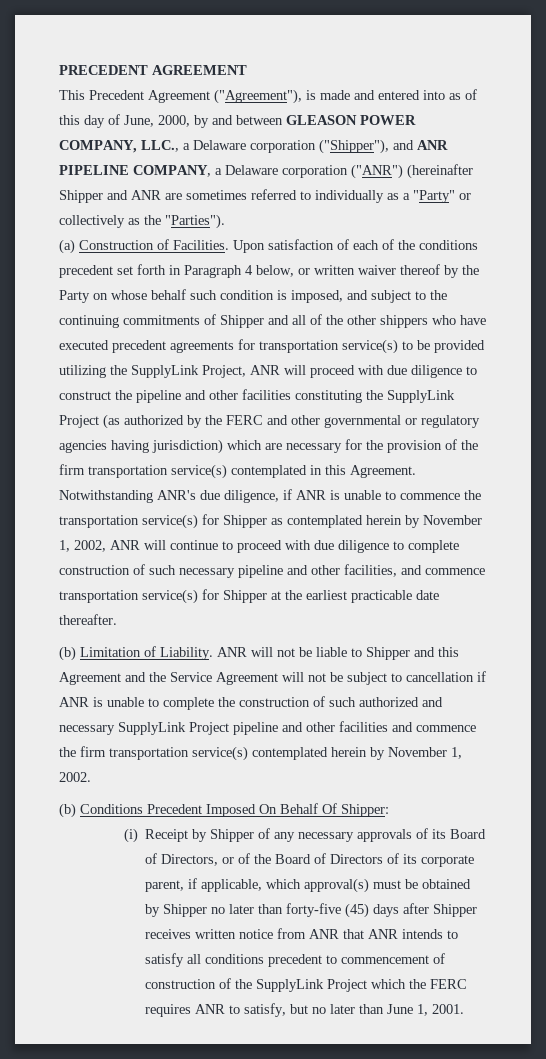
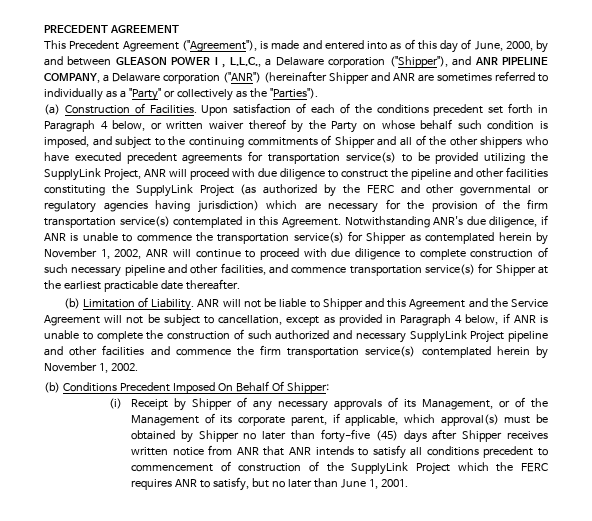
[59,140,179,153] COMPANY, LLC., -> [214,57,261,68] I , L.L.C.,
[406,672,474,682] cancellation -> [218,314,499,326] cancellation, except as provided in Paragraph 4 below,
[450,829,487,839] [145,853,384,866] Board of Directors, or of the Board of Directors -> [422,397,549,410] [131,415,200,426] Management, or of the Management

